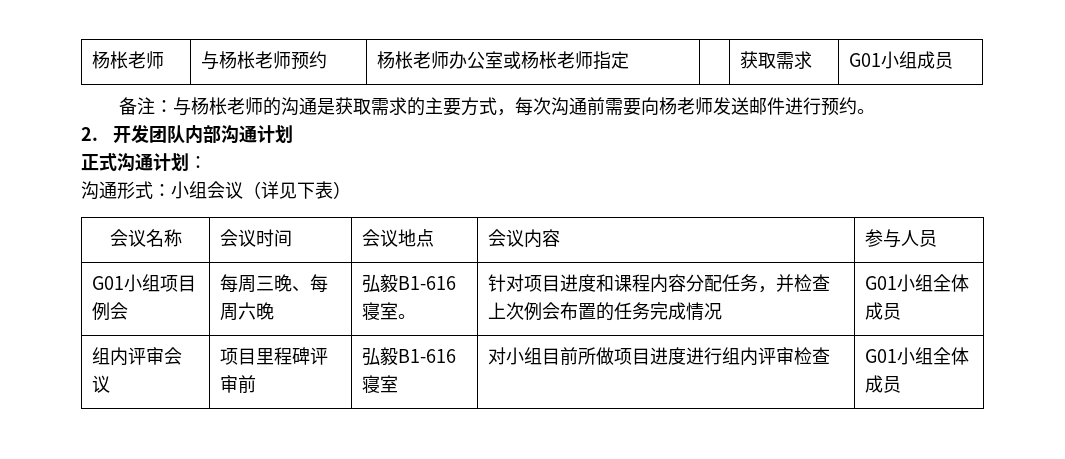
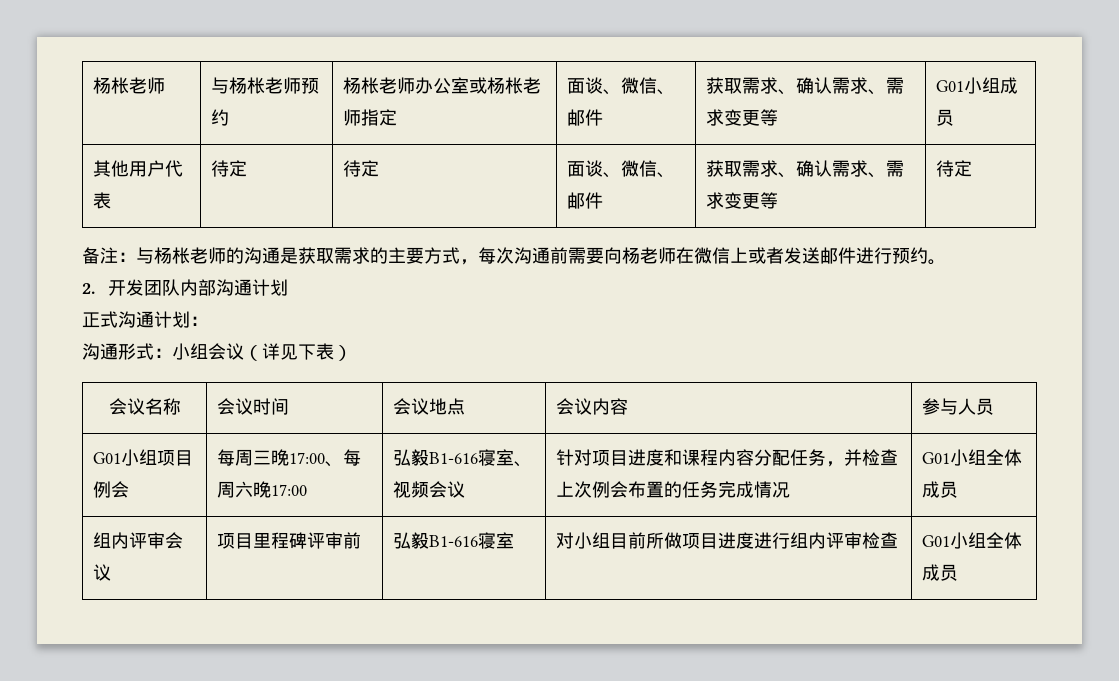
[739,51,812,69] [848,51,953,69] | 获取需求 | G01小组成员 -> [566,77,675,95] [566,109,603,126] [705,77,904,95] [705,109,778,126] [935,77,1018,94] [935,109,954,126] [92,160,183,177] [92,192,111,209] [210,160,247,177] [342,160,379,177] [566,160,675,178] [566,192,603,209] [705,160,904,178] [705,192,778,209] [935,160,972,177] 面谈、微信、邮件 | 获取需求、确认需求、需求变更等 | G01小组成员 // 其他用户代表 | 待定 | 待定 | 面谈、微信、邮件 | 获取需求、确认需求、需求变更等 | 待定
(713, 106) none -> [676,247,784,264] 在微信上或者
(292, 283) none -> [288,452,325,464] 17:00
[361,274,456,293] [361,302,416,320] | 弘毅B1-616寝室。 -> [270,484,307,496] [392,449,532,467] [392,481,465,498] 17:00 | 弘毅B1-616寝室、视频会议

